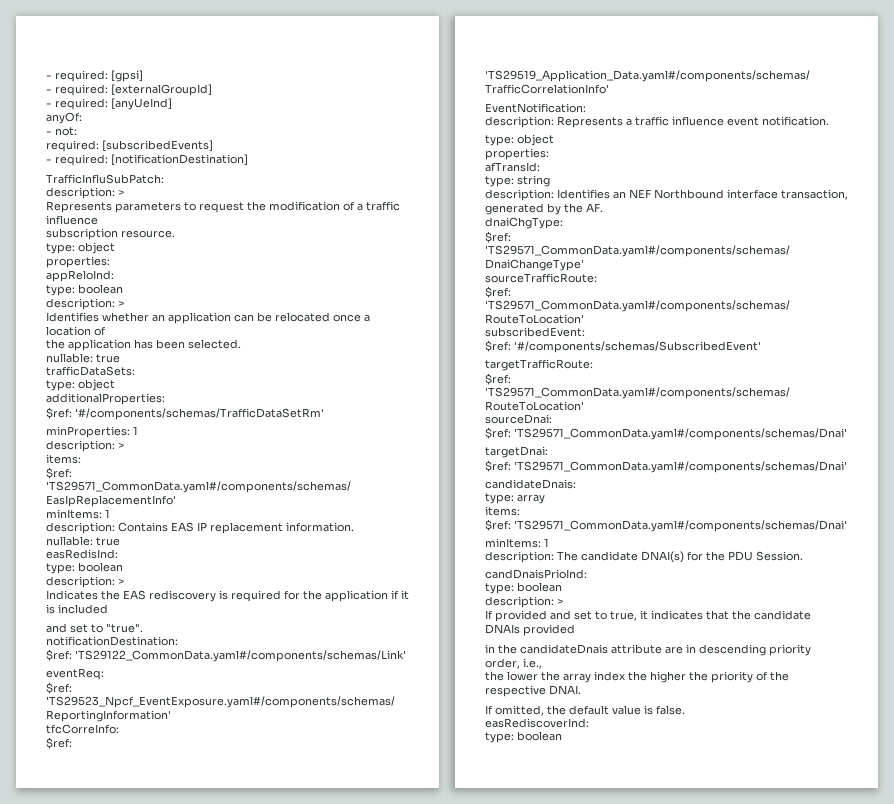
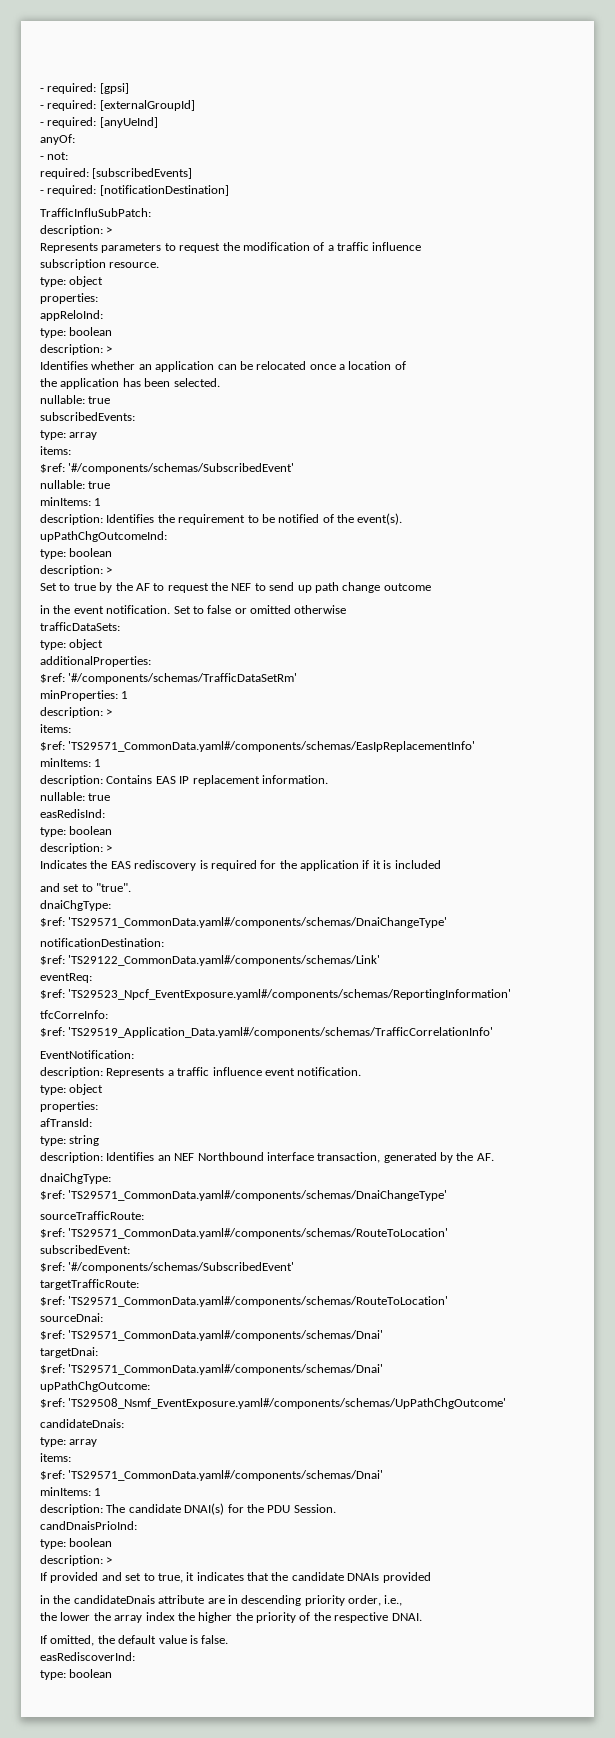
(120, 358) none -> [40,412,135,421] [40,430,98,440] [40,446,71,455] [40,463,295,474] [40,480,111,489] [40,497,102,506] [40,513,403,525] [40,531,167,542] [40,548,113,559] [40,565,113,576] [40,582,431,593] [40,605,347,614] // subscribedEvents: // type: array // items: // $ref: '#/components/schemas/SubscribedEvent' // nullable: true // minItems: 1 // description: Identifies the requirement to be notified of the event(s). // upPathChgOutcomeInd: // type: boolean // description: > // Set to true by the AF to request the NEF to send up path change outcome // in the event notification. Set to false or omitted otherwise
(143, 628) none -> [40,900,111,911] [40,917,448,928] // dnaiChgType: // $ref: 'TS29571_CommonData.yaml#/components/schemas/DnaiChangeType'
(847, 467) none -> [40,1381,150,1392] [40,1398,507,1409] // upPathChgOutcome: // $ref: 'TS29508_Nsmf_EventExposure.yaml#/components/schemas/UpPathChgOutcome'

